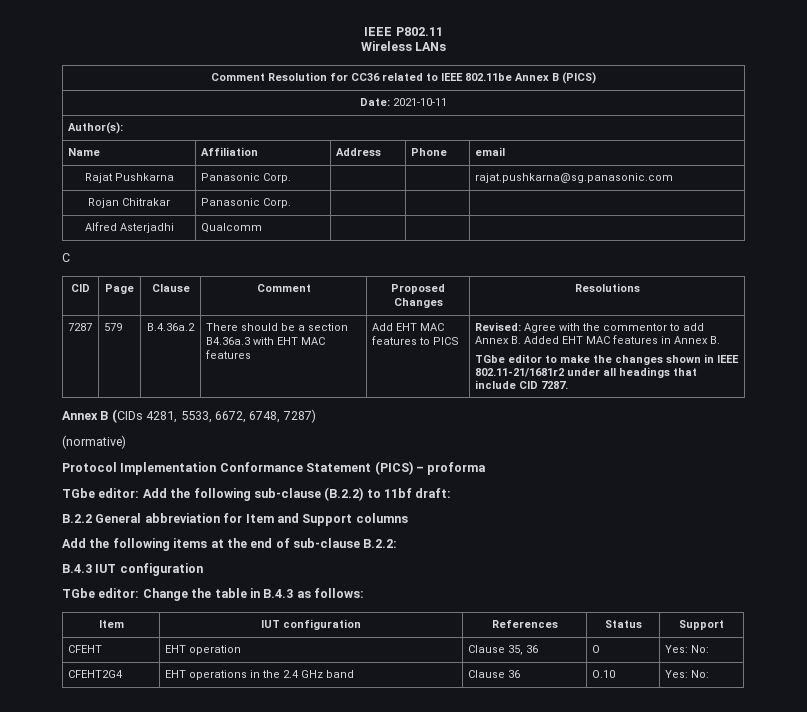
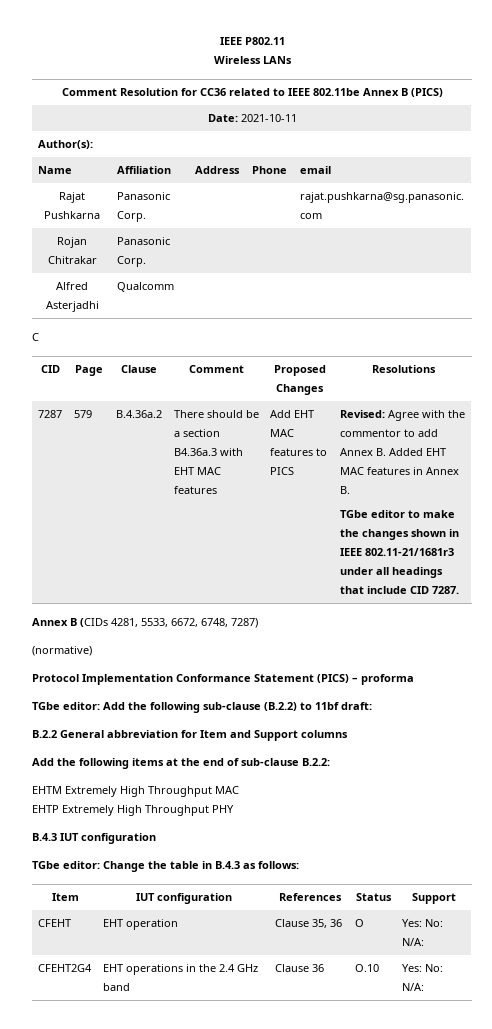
[474,368,564,377] 802.11-21/1681r2 -> [364,548,454,556] 802.11-21/1681r3
(398, 543) none -> [32,786,239,797] [32,805,234,816] // EHTM Extremely High Throughput MAC // EHTP Extremely High Throughput PHY
(709, 649) none -> [401,938,424,946] N/A:
(709, 674) none -> [401,983,424,991] N/A:

